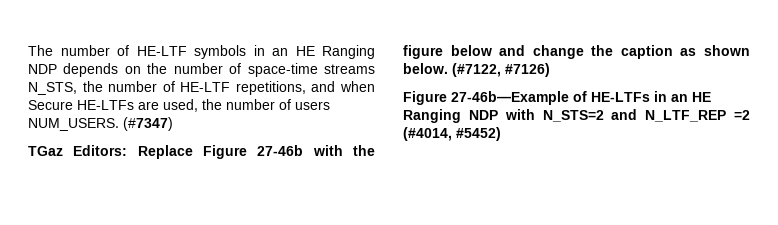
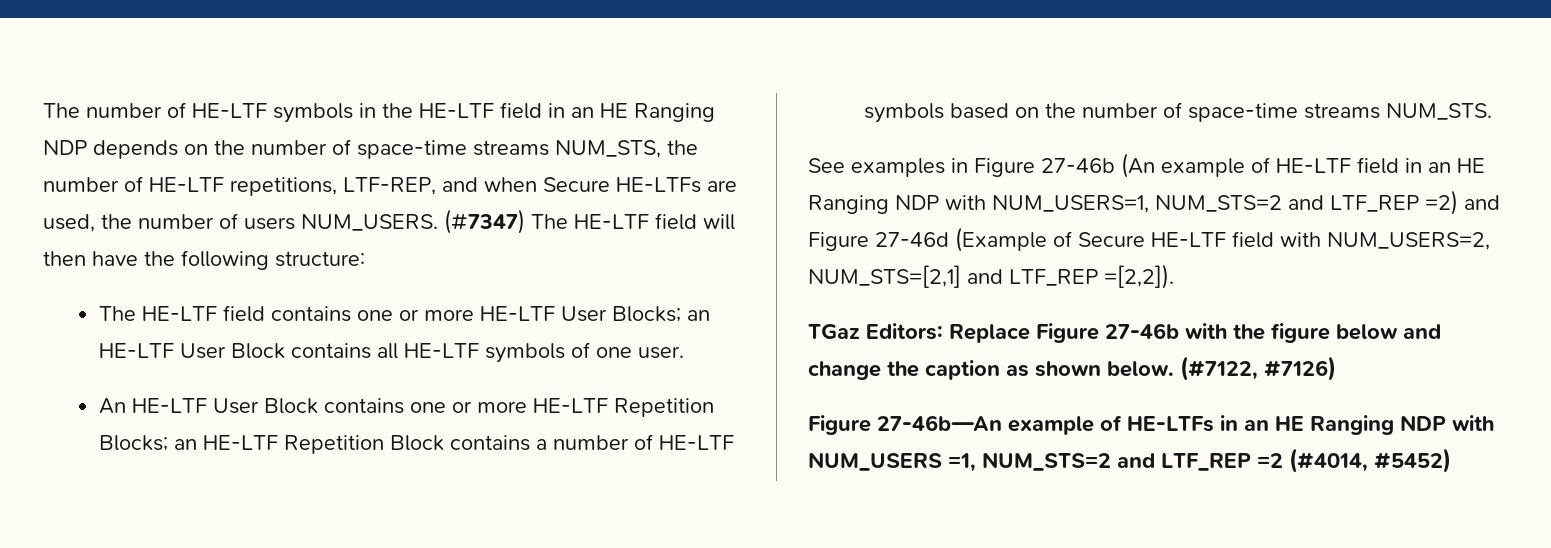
(265, 50) none -> [382,102,565,119] the HE-LTF field in
[28,82,77,95] N_STS, -> [555,140,661,158] NUM_STS,
(306, 88) none -> [343,177,436,195] LTF-REP,
(173, 124) none -> [531,213,735,230] [43,250,365,270] [99,305,711,322] [99,342,685,363] [99,398,715,417] [99,434,735,454] [864,102,1493,123] [808,153,1485,178] [808,190,1500,215] [808,227,1490,252] [808,264,1174,289] The HE-LTF field will then have the following structure: // The HE-LTF field contains one or more HE-LTF User Blocks; an HE-LTF User Block contains all HE-LTF symbols of one user. // An HE-LTF User Block contains one or more HE-LTF Repetition Blocks; an HE-LTF Repetition Block contains a number of HE-LTF symbols based on the number of space-time streams NUM_STS. // See examples in Figure 27-46b (An example of HE-LTF field in an HE Ranging NDP with NUM_USERS=1, NUM_STS=2 and LTF_REP =2) and Figure 27-46d (Example of Secure HE-LTF field with NUM_USERS=2, NUM_STS=[2,1] and LTF_REP =[2,2]).
[451,91,569,105] 27-46b—Example -> [877,415,1094,435] 27-46b—An example
[542,109,727,122] N_STS=2 and N_LTF_REP -> [808,452,1251,472] NUM_USERS =1, NUM_STS=2 and LTF_REP

